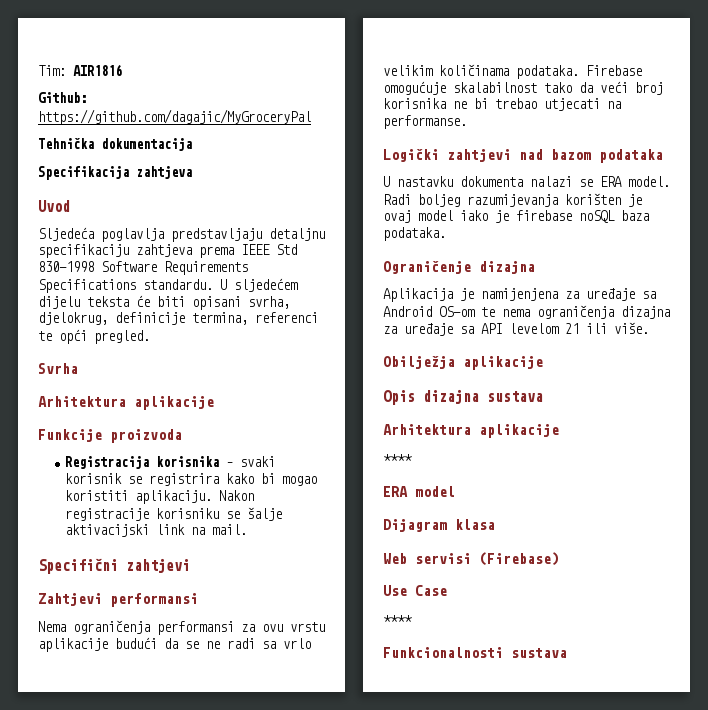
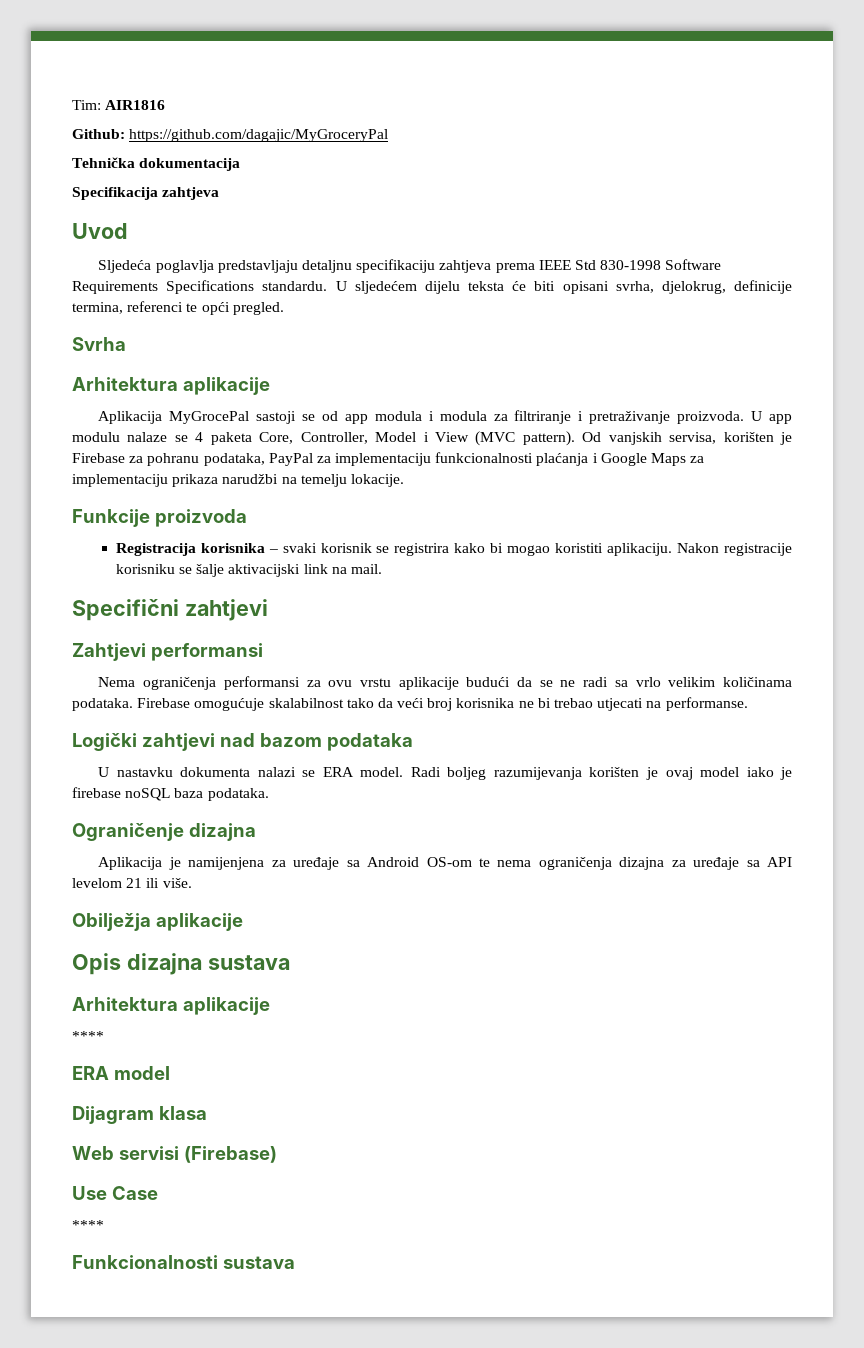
(214, 403) none -> [98,410,792,424] [72,431,792,446] [72,452,705,466] [72,474,404,487] // Aplikacija MyGrocePal sastoji se od app modula i modula za filtriranje i pretraživanje proizvoda. U app modulu nalaze se 4 paketa Core, Controller, Model i View (MVC pattern). Od vanjskih servisa, korišten je Firebase za pohranu podataka, PayPal za implementaciju funkcionalnosti plaćanja i Google Maps za implementaciju prikaza narudžbi na temelju lokacije.

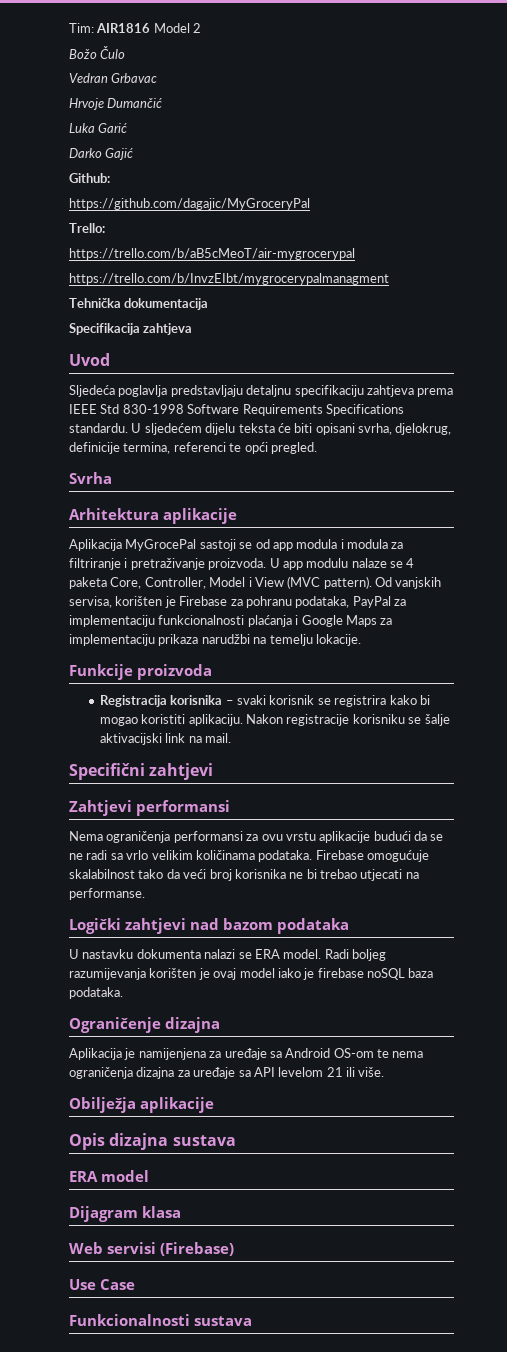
(166, 105) none -> [153,23,202,33] [69,46,126,59] [69,73,158,83] [69,98,163,110] [69,123,128,133] [69,148,134,160] Model 2 // Božo Čulo // Vedran Grbavac // Hrvoje Dumančić // Luka Garić // Darko Gajić
(125, 134) none -> (110, 178) //
(389, 135) none -> [69,223,105,233] [69,248,355,260] [69,273,389,285] // Trello: // https://trello.com/b/aB5cMeoT/air-mygrocerypal // https://trello.com/b/InvzEIbt/mygrocerypalmanagment
[72,997,270,1015] [72,1031,104,1041] // Arhitektura aplikacije // **** -> (236, 1140) none
[72,1220,104,1230] // **** -> (136, 1284) none

